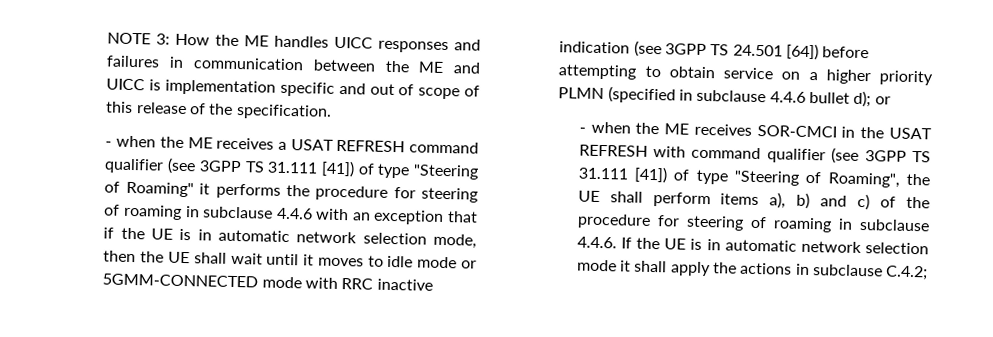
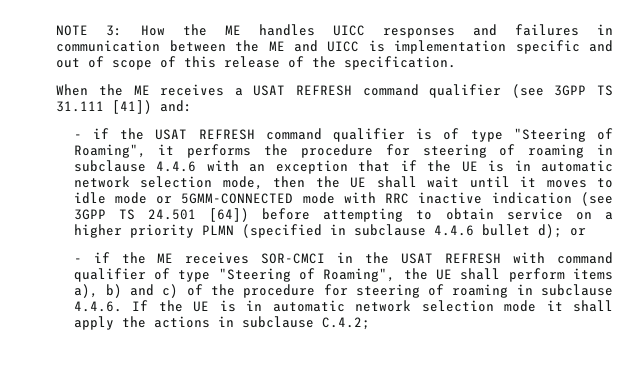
[105,135,157,148] - when -> [56,84,89,96] When
[357,163,479,180] [104,181,194,198] of type "Steering of Roaming" -> [160,100,193,112] [73,128,614,142] [73,144,146,158] and: // - if the USAT REFRESH command qualifier is of type "Steering of Roaming",
[590,121,631,134] when -> [93,252,110,263] if
[831,147,931,164] [577,166,669,184] (see 3GPP TS 31.111 [41]) -> (146, 275) none

